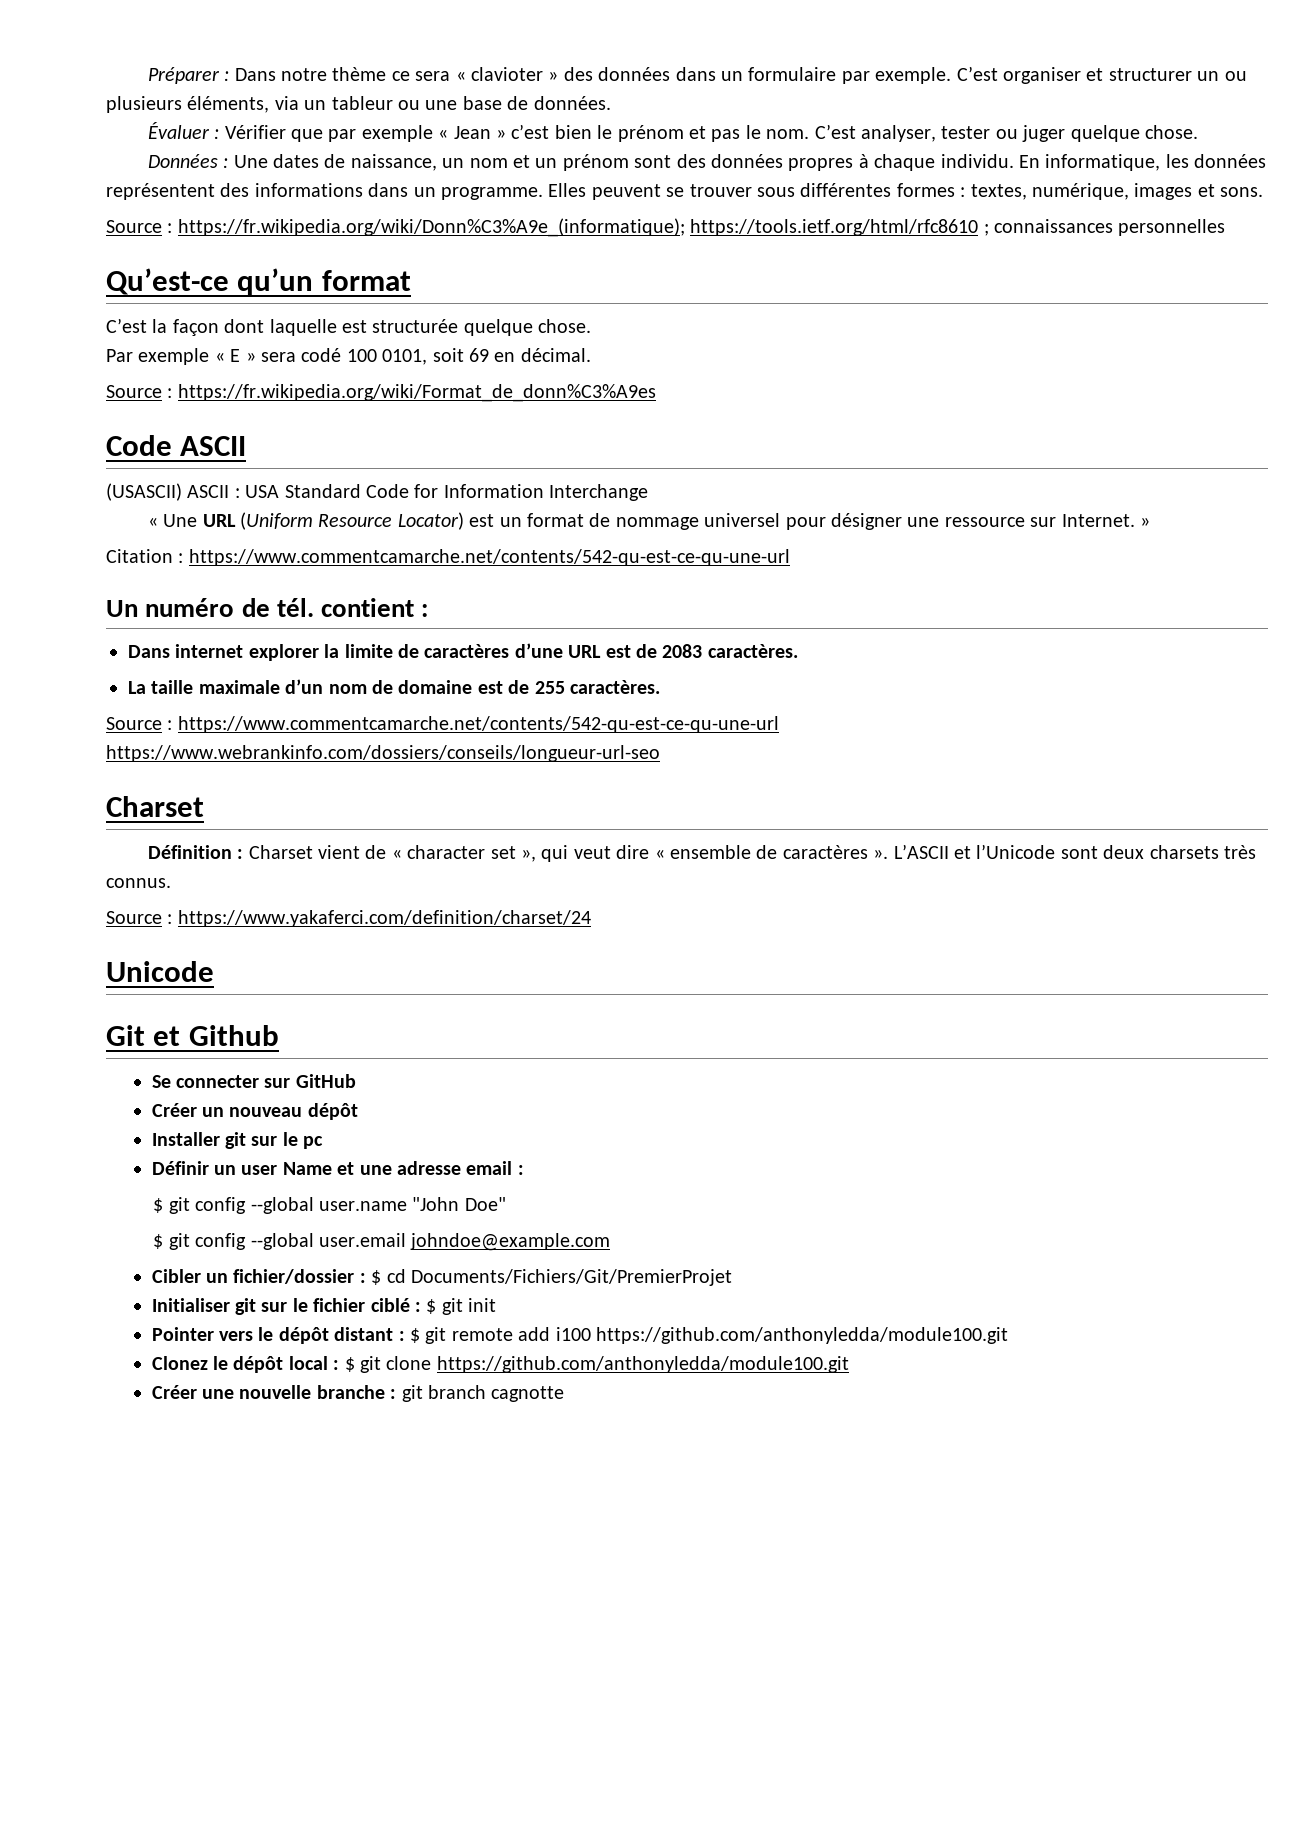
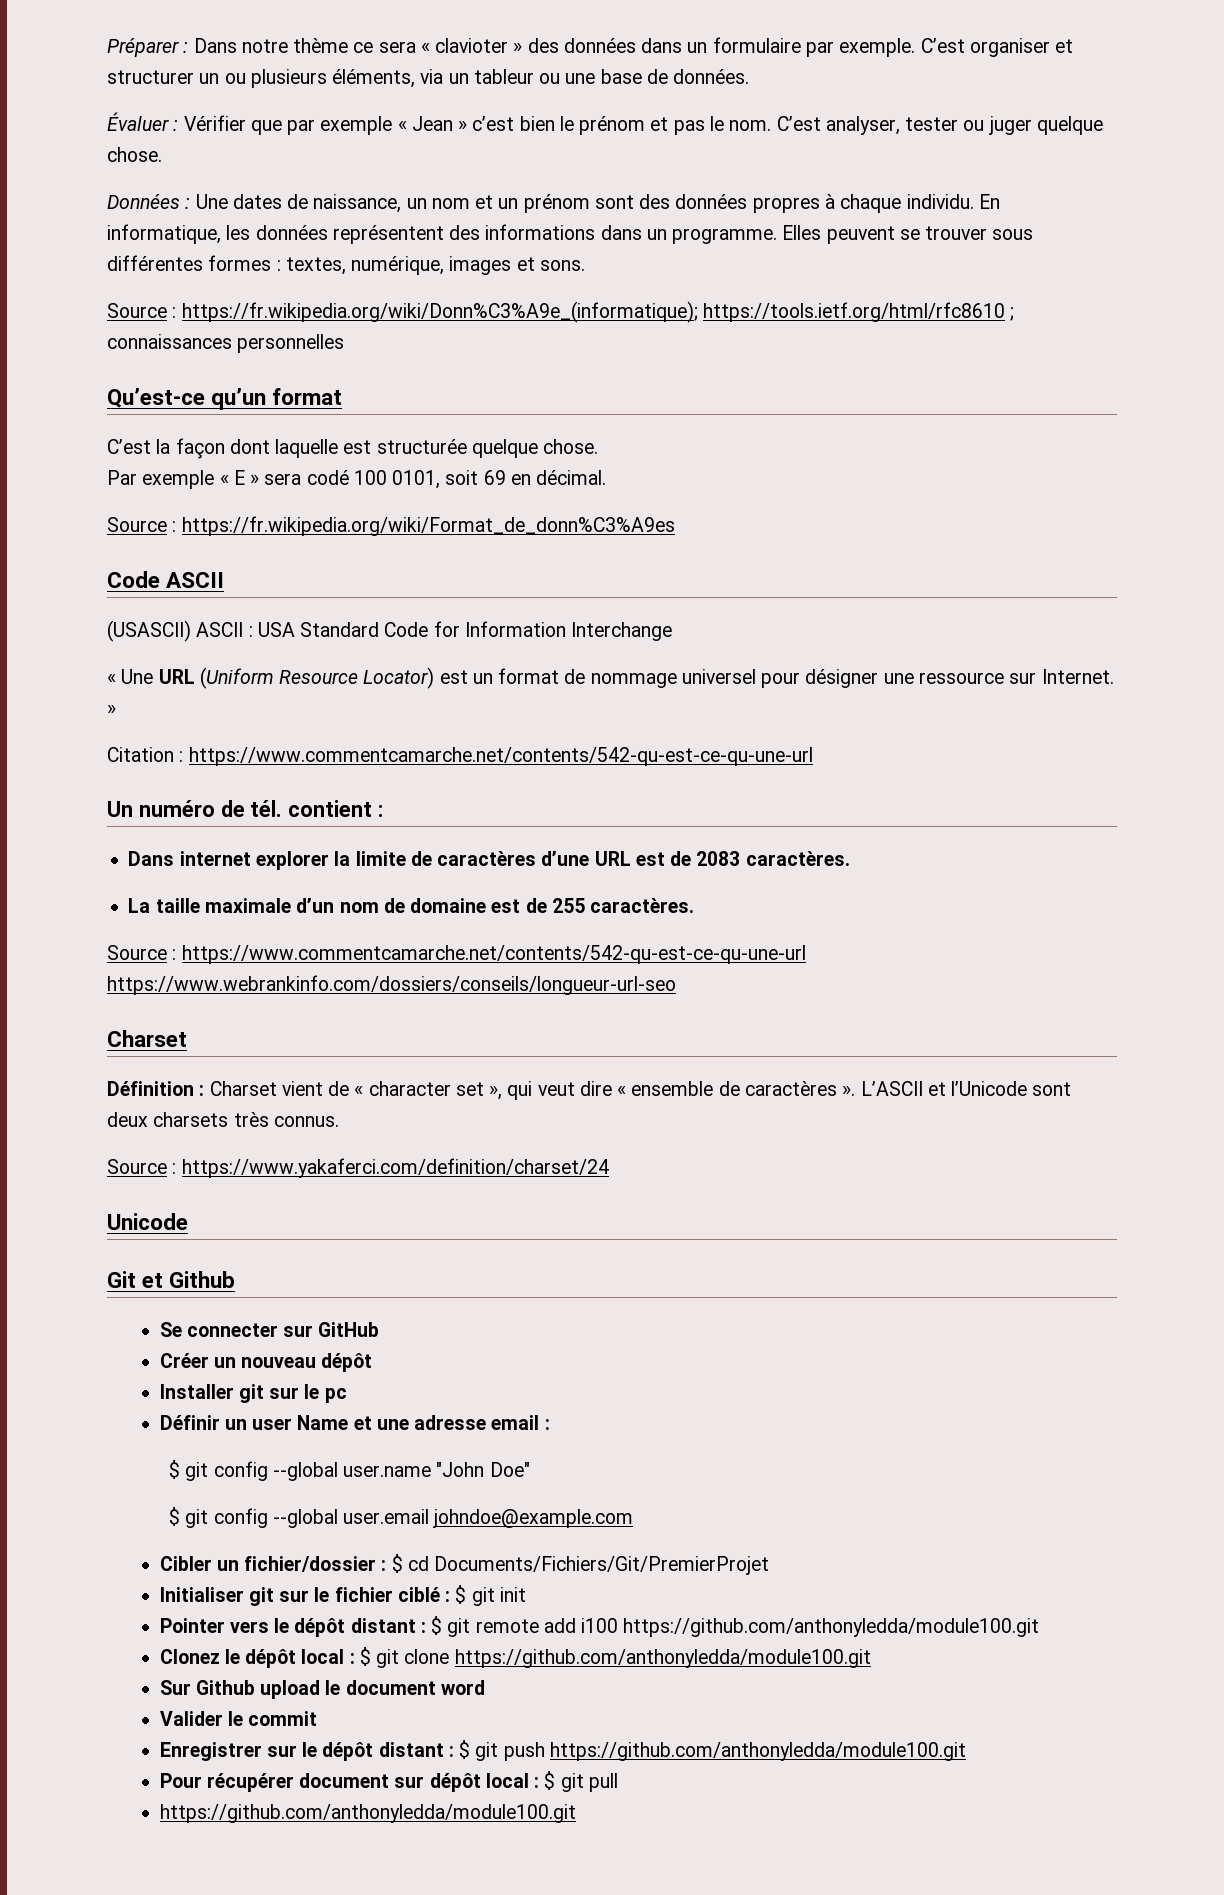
[151,1385,565,1402] Créer une nouvelle branche : git branch cagnotte -> [159,1680,485,1699] [159,1711,318,1726] [159,1740,966,1761] [159,1771,618,1792] [159,1804,576,1823] Sur Github upload le document word // Valider le commit // Enregistrer sur le dépôt distant : $ git push https://github.com/anthonyledda/module100.git // Pour récupérer document sur dépôt local : $ git pull // https://github.com/anthonyledda/module100.git

